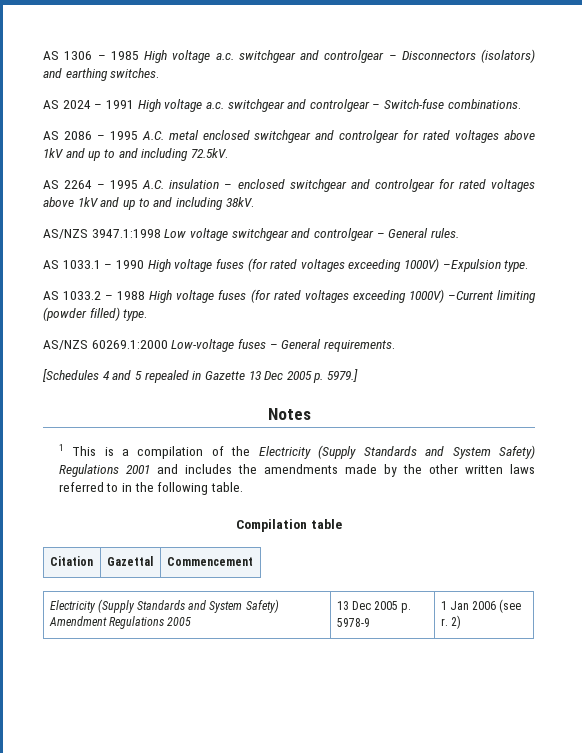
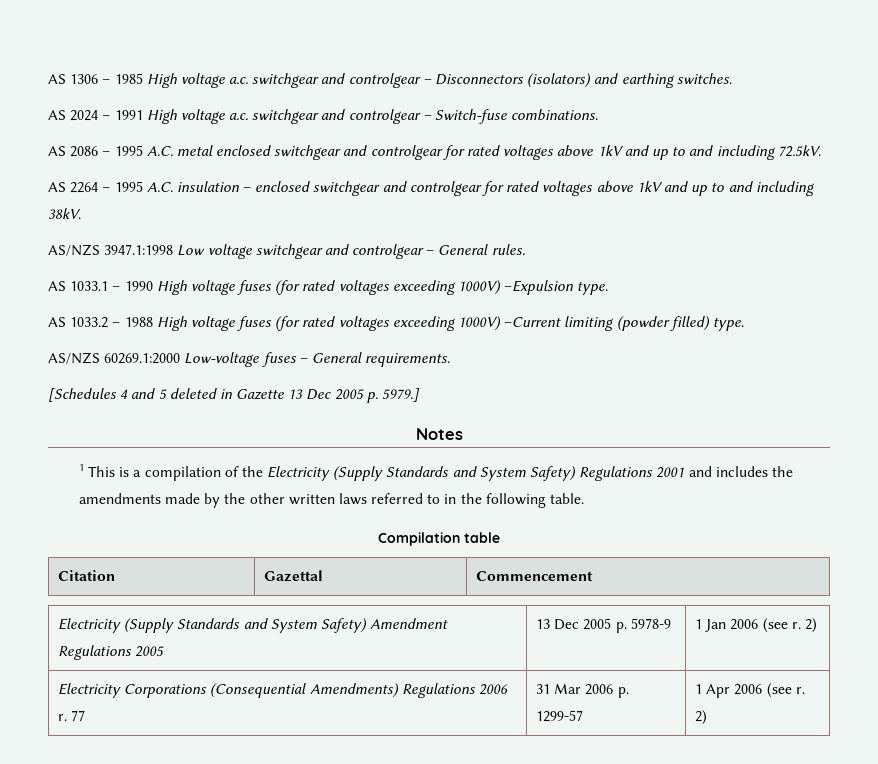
[144,370,189,383] repealed -> [169,388,217,399] deleted
(461, 622) none -> [58,683,509,698] [58,710,86,721] [536,683,629,698] [536,710,584,722] [695,683,805,698] [695,710,708,725] // Electricity Corporations (Consequential Amendments) Regulations 2006 r. 77 | 31 Mar 2006 p. 1299-57 | 1 Apr 2006 (see r. 2)

